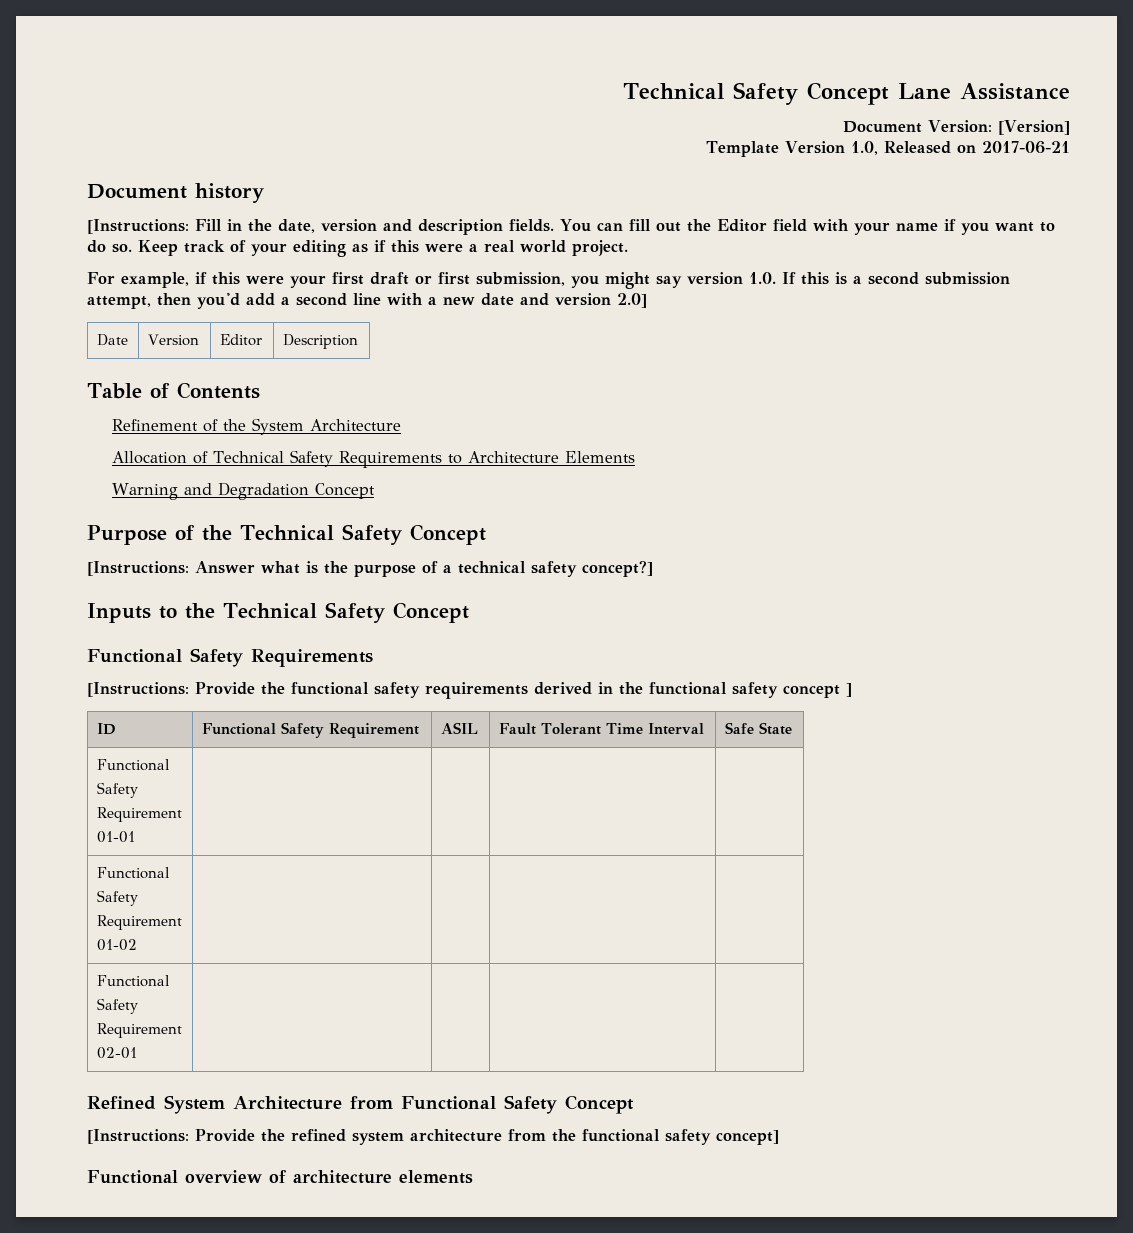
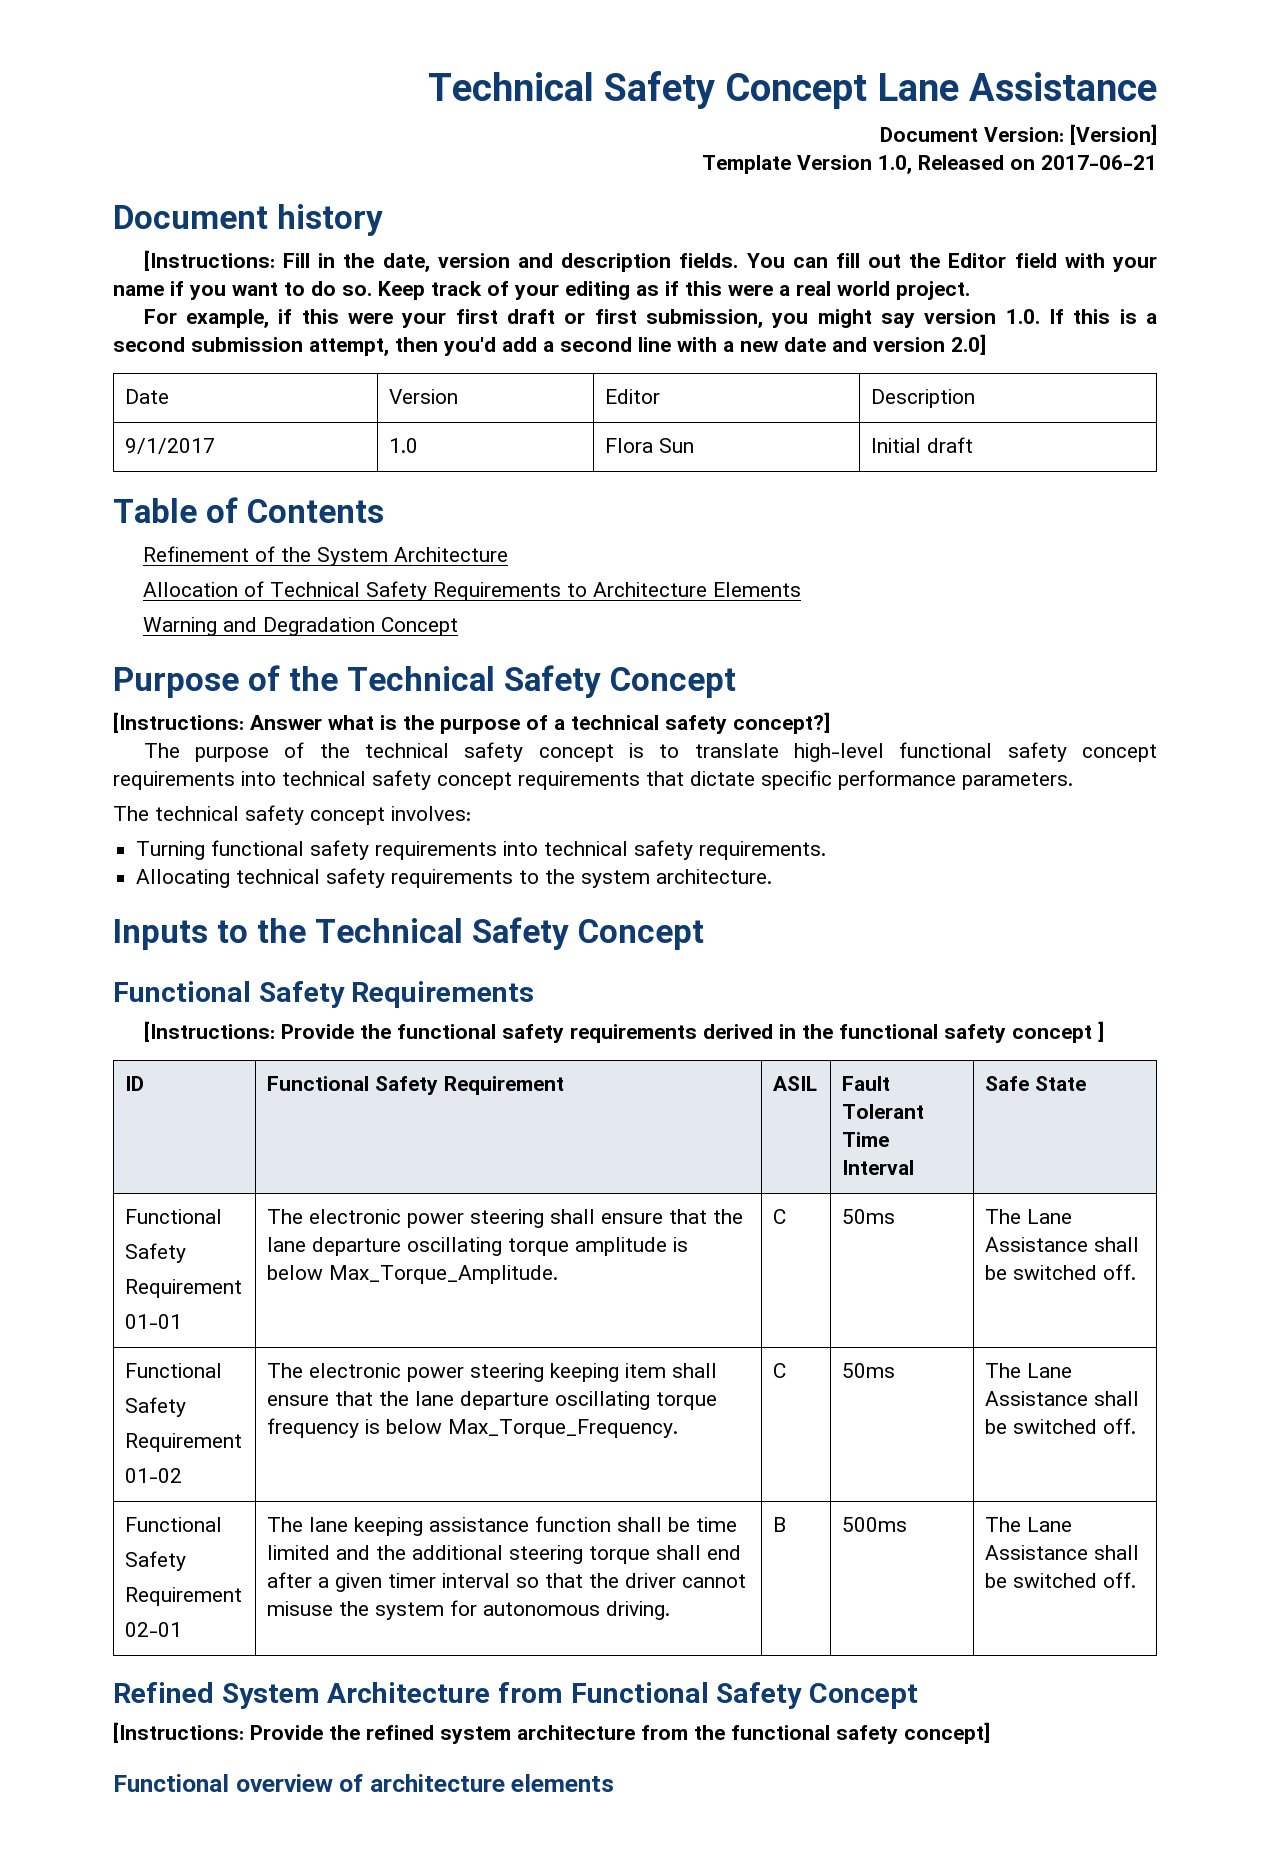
(358, 341) none -> [125,438,216,454] [389,438,419,453] [605,438,695,453] [871,437,974,453] // 9/1/2017 | 1.0 | Flora Sun | Initial draft
(653, 568) none -> [143,742,1157,762] [113,770,1073,790] [113,805,471,825] [136,840,827,860] [136,868,773,888] // The purpose of the technical safety concept is to translate high-level functional safety concept requirements into technical safety concept requirements that dictate specific performance parameters. // The technical safety concept involves: // Turning functional safety requirements into technical safety requirements. // Allocating technical safety requirements to the system architecture.
[96,867,170,879] [96,890,138,906] [96,915,182,930] [96,939,137,951] [96,975,170,987] [96,998,138,1014] [96,1023,182,1038] [96,1047,137,1059] | | | // Functional // Safety // Requirement // 01-02 | | | | // Functional // Safety // Requirement // 02-01 | | | | -> [267,1209,744,1228] [267,1237,689,1256] [267,1265,559,1284] [773,1209,787,1224] [842,1209,896,1224] [985,1209,1073,1224] [985,1237,1140,1252] [985,1264,1137,1280] [125,1363,223,1378] [125,1397,187,1417] [125,1433,243,1452] [125,1468,183,1483] [267,1363,718,1382] [267,1391,718,1410] [267,1418,679,1438] [773,1363,787,1378] [842,1363,896,1378] [985,1363,1073,1378] [985,1391,1140,1406] [985,1418,1137,1434] [125,1517,223,1532] [125,1551,187,1571] [125,1587,243,1606] [125,1622,183,1637] [267,1516,738,1536] [267,1545,742,1564] [267,1572,747,1592] [267,1600,671,1620] [773,1517,787,1532] [842,1517,908,1532] [985,1517,1073,1532] [985,1545,1140,1560] [985,1572,1137,1588] The electronic power steering shall ensure that the lane departure oscillating torque amplitude is below Max_Torque_Amplitude. | C | 50ms | The Lane Assistance shall be switched off. // Functional // Safety // Requirement // 01-02 | The electronic power steering keeping item shall ensure that the lane departure oscillating torque frequency is below Max_Torque_Frequency. | C | 50ms | The Lane Assistance shall be switched off. // Functional // Safety // Requirement // 02-01 | The lane keeping assistance function shall be time limited and the additional steering torque shall end after a given timer interval so that the driver cannot misuse the system for autonomous driving. | B | 500ms | The Lane Assistance shall be switched off.

